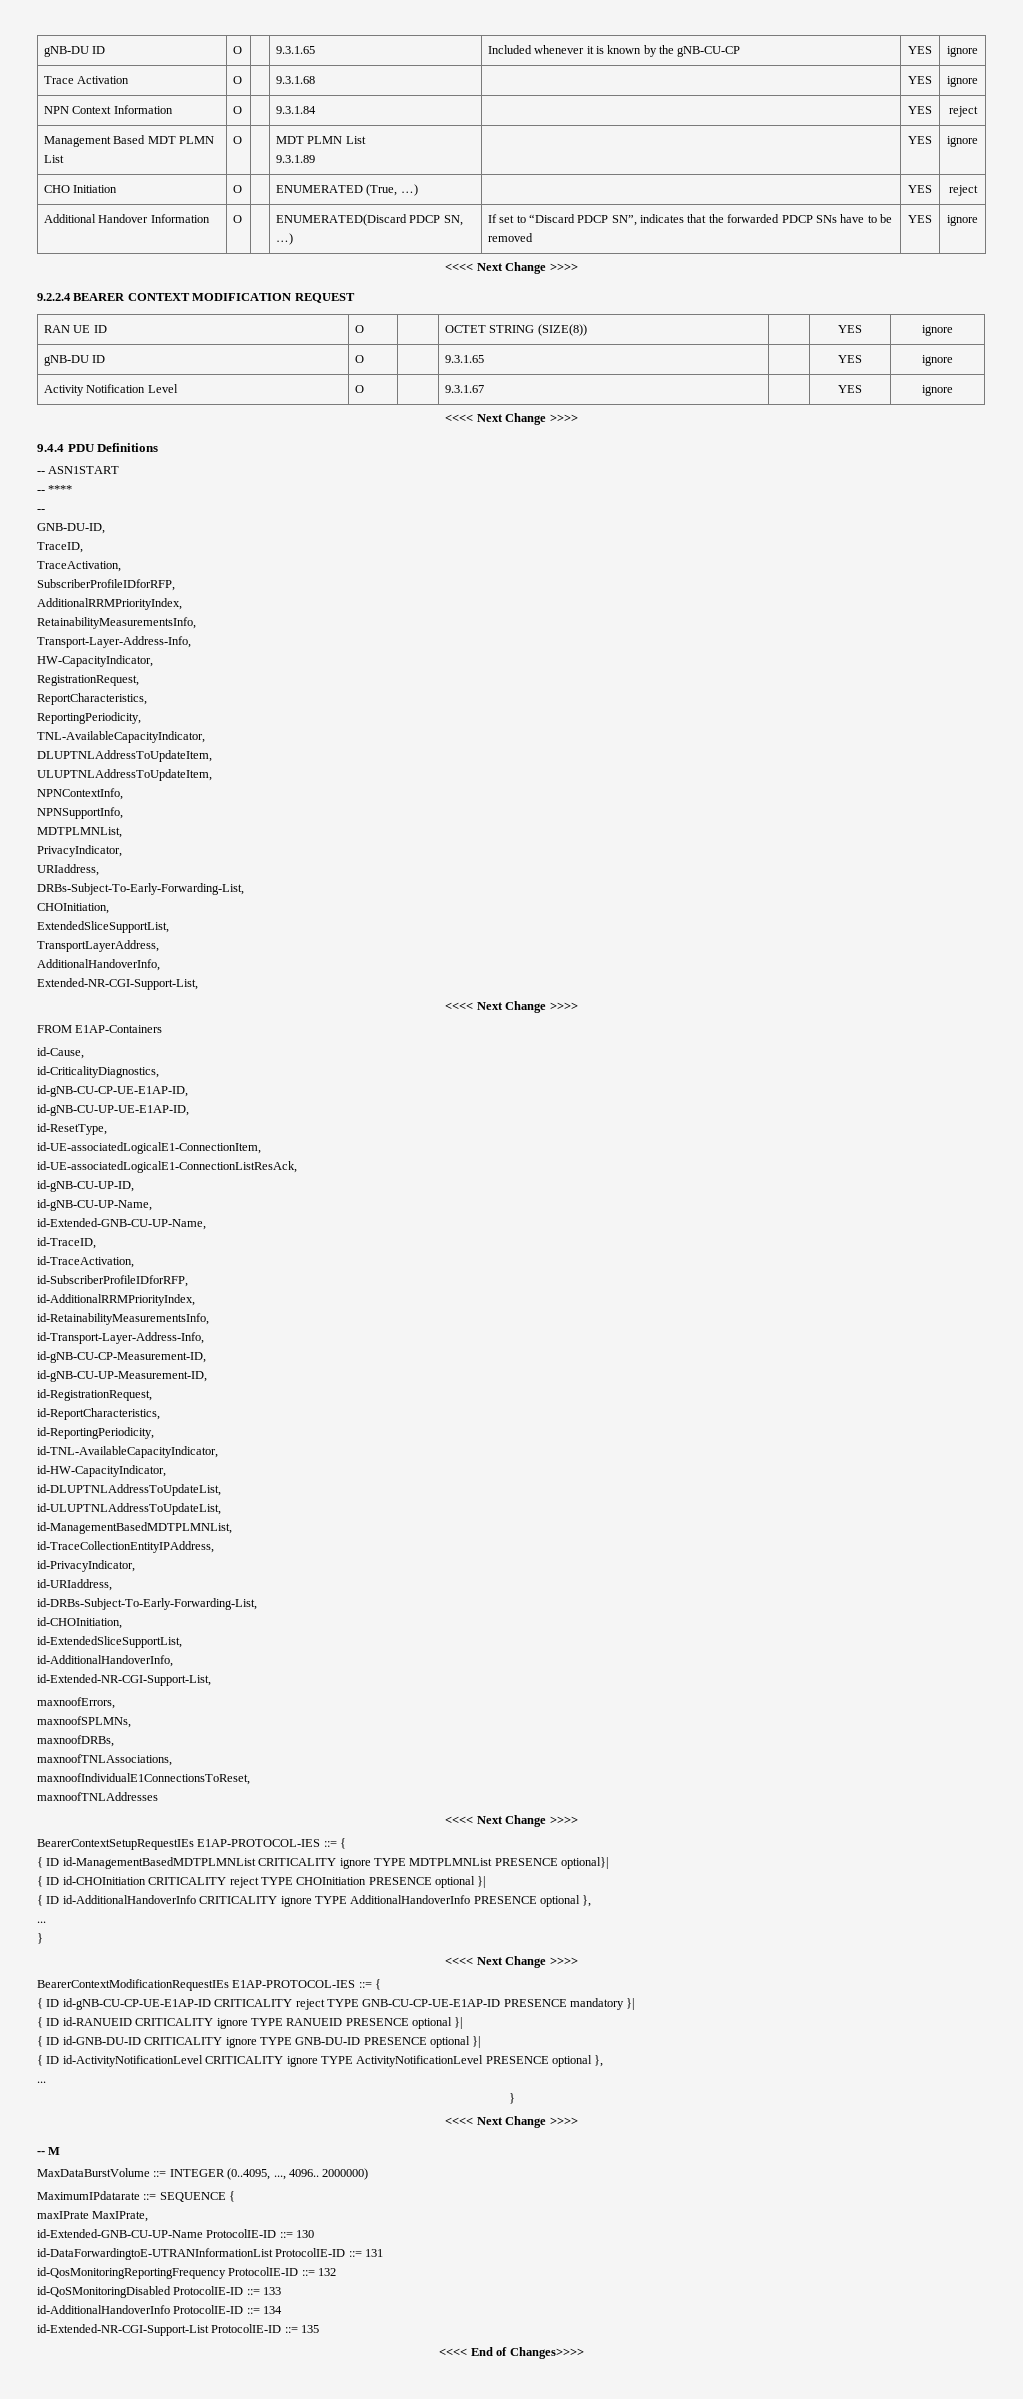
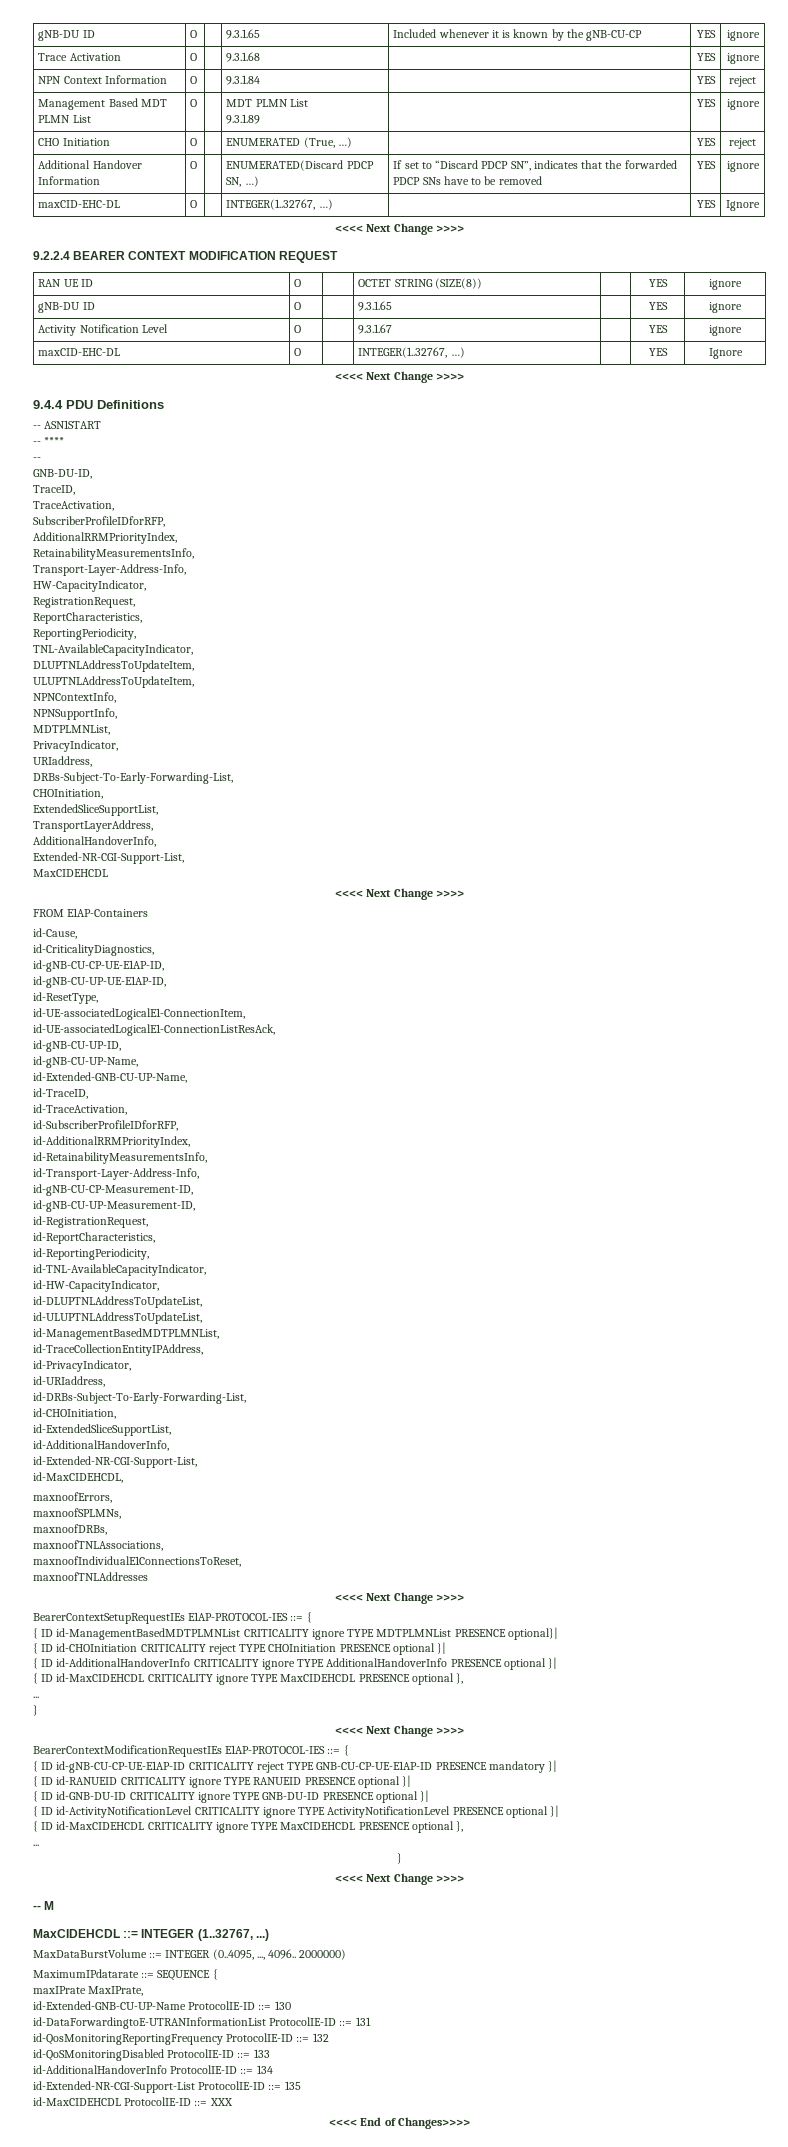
(978, 220) none -> [38,200,121,208] [190,200,198,208] [226,199,333,210] [696,200,716,208] [726,200,760,211] // maxCID-EHC-DL | O | | INTEGER(1..32767, …) | | YES | Ignore
(953, 390) none -> [38,348,121,356] [294,348,302,356] [358,347,465,358] [648,348,668,356] [708,348,743,359] // maxCID-EHC-DL | O | | INTEGER(1..32767, …) | | YES | Ignore
(198, 984) none -> [33,869,108,877] // MaxCIDEHCDL
(211, 1680) none -> [33,1472,123,1483] // id-MaxCIDEHCDL,
(580, 1901) none -> [548,1657,558,1669] [33,1673,454,1685] }| // { ID id-MaxCIDEHCDL CRITICALITY ignore TYPE MaxCIDEHCDL PRESENCE optional
(592, 2061) none -> [550,1805,560,1817] [33,1821,454,1833] }| // { ID id-MaxCIDEHCDL CRITICALITY ignore TYPE MaxCIDEHCDL PRESENCE optional
(61, 2151) none -> [33,1929,269,1941] // MaxCIDEHCDL ::= INTEGER (1..32767, ...)
(320, 2329) none -> [33,2097,233,2106] // id-MaxCIDEHCDL ProtocolIE-ID ::= XXX

